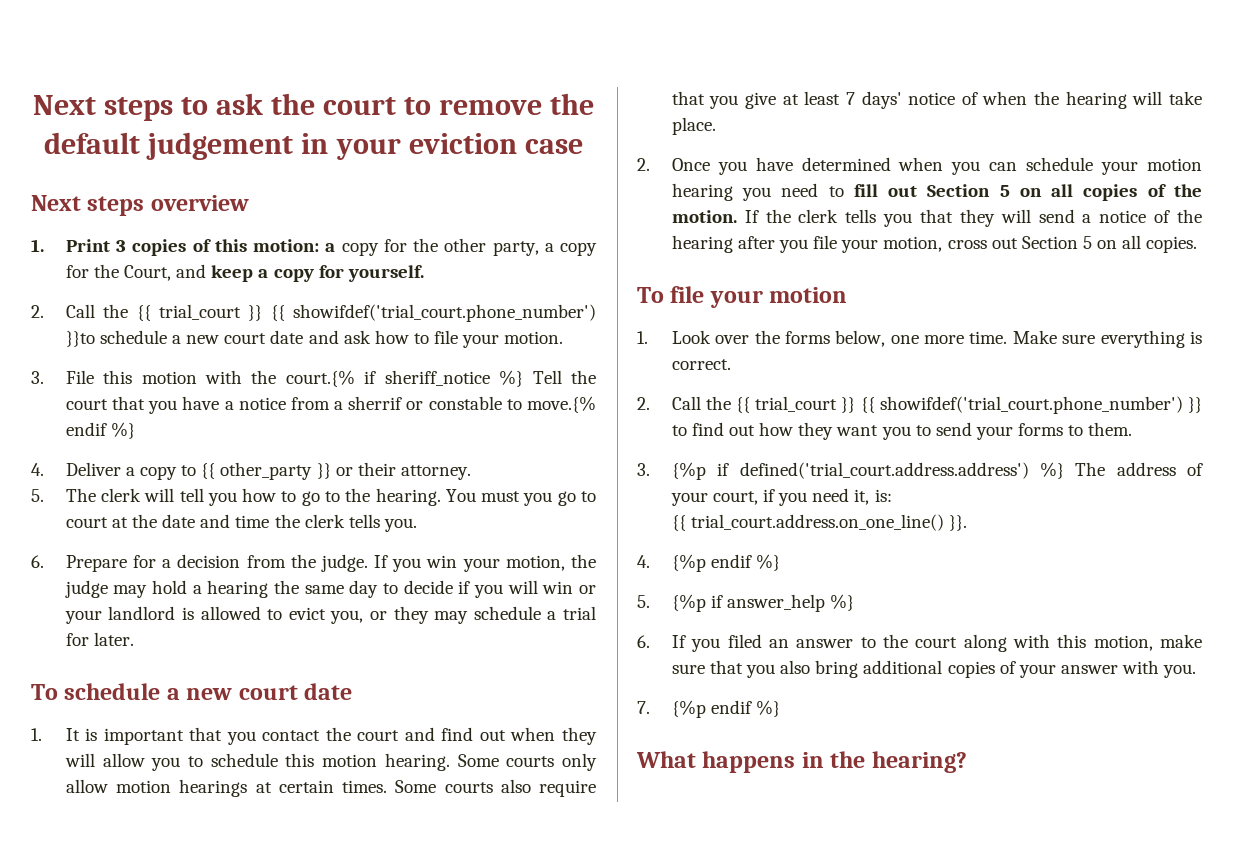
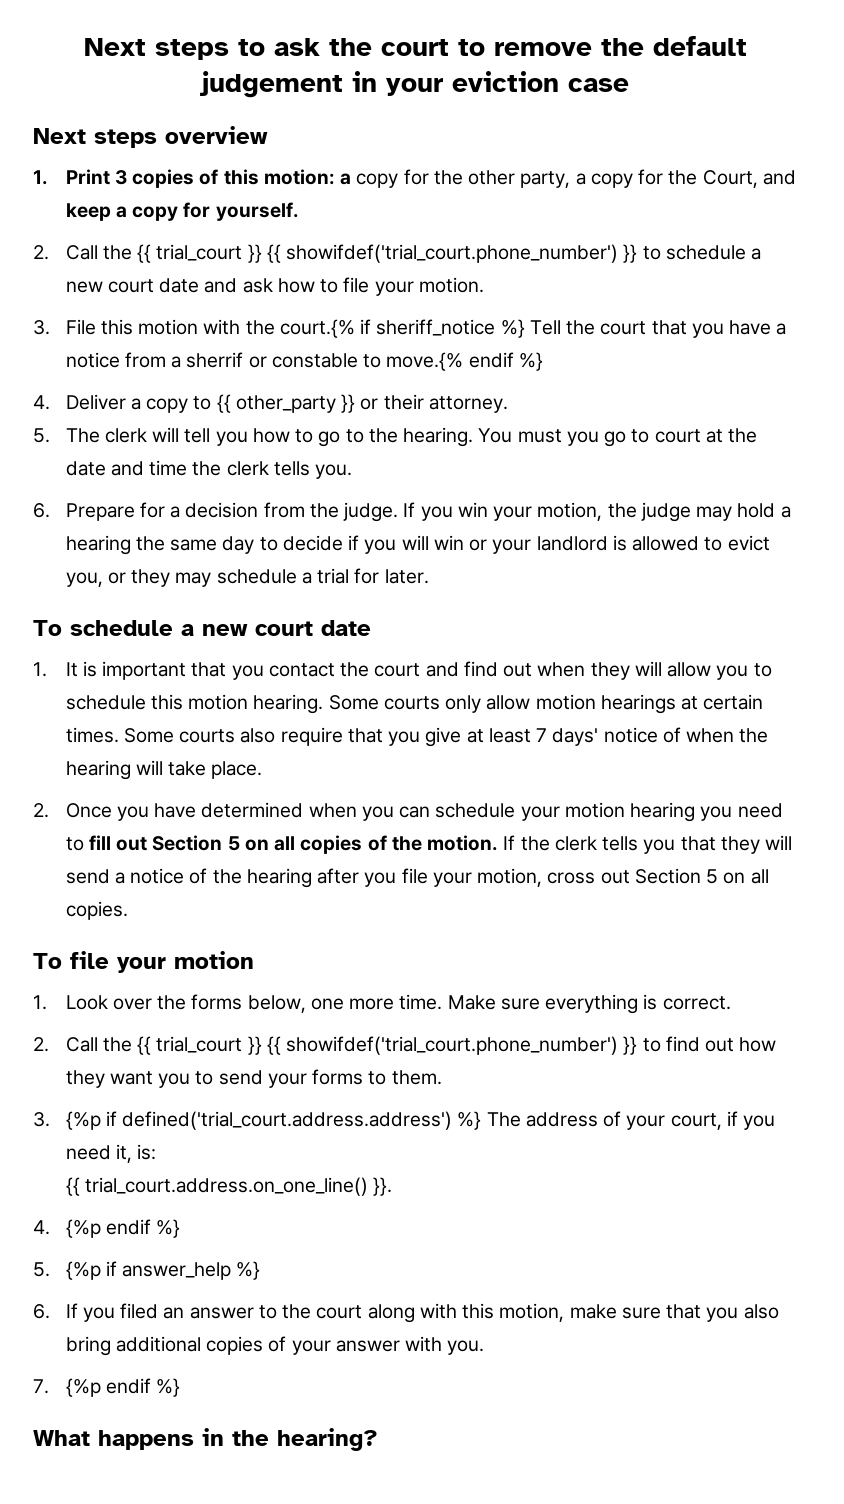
[65,331,95,347] }}to -> [623,244,661,263] }} to

